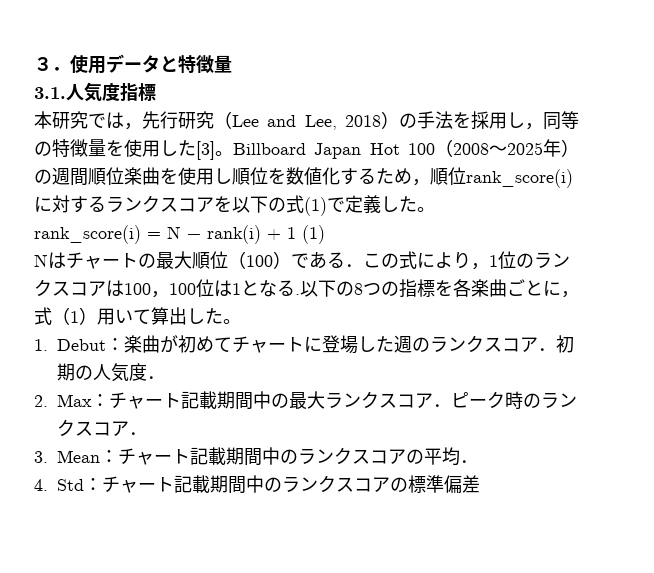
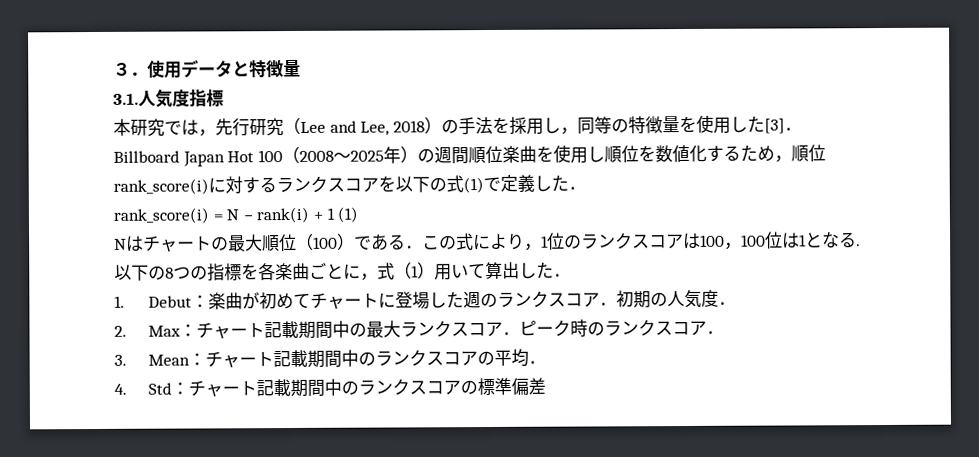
[215,151,233,156] 。 -> [783,127,802,131] ．
[417,207,435,212] 。 -> [568,186,586,190] ．
[223,319,241,324] 。 -> [553,273,571,277] ．

